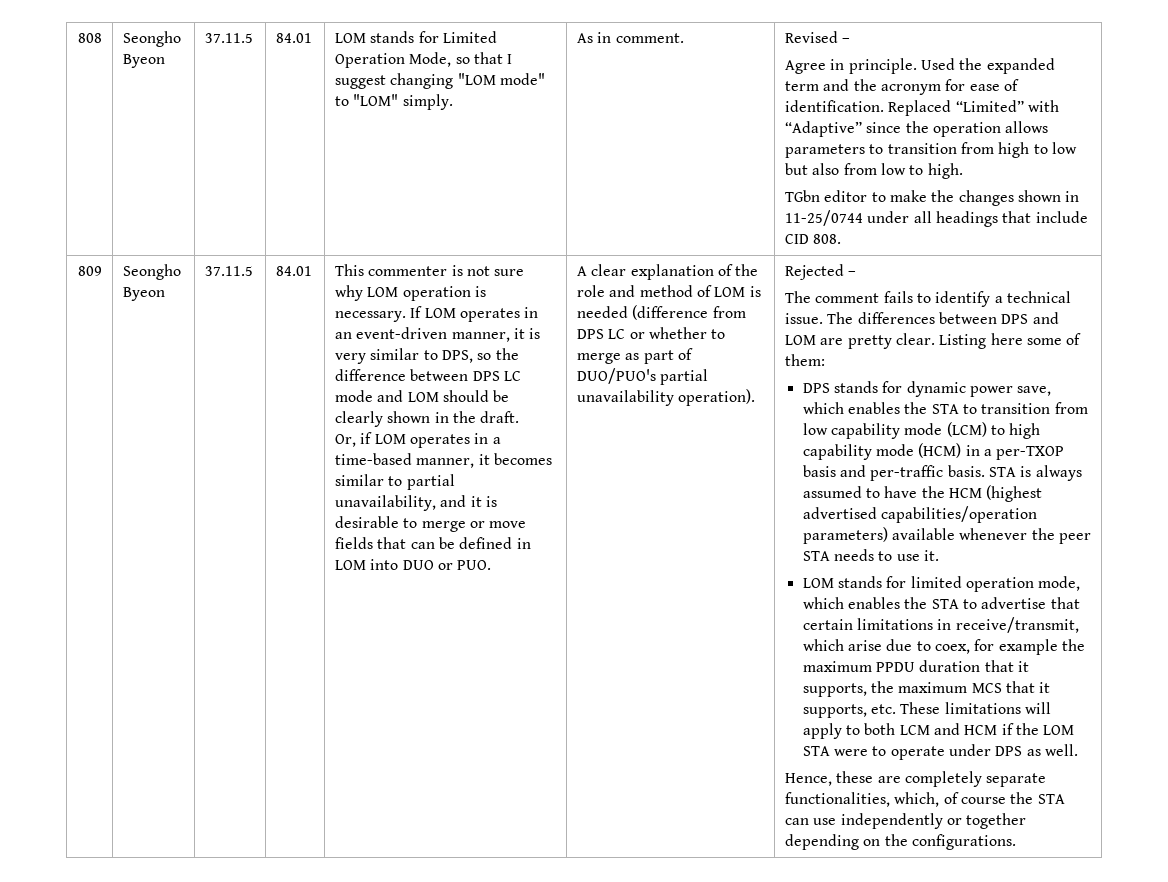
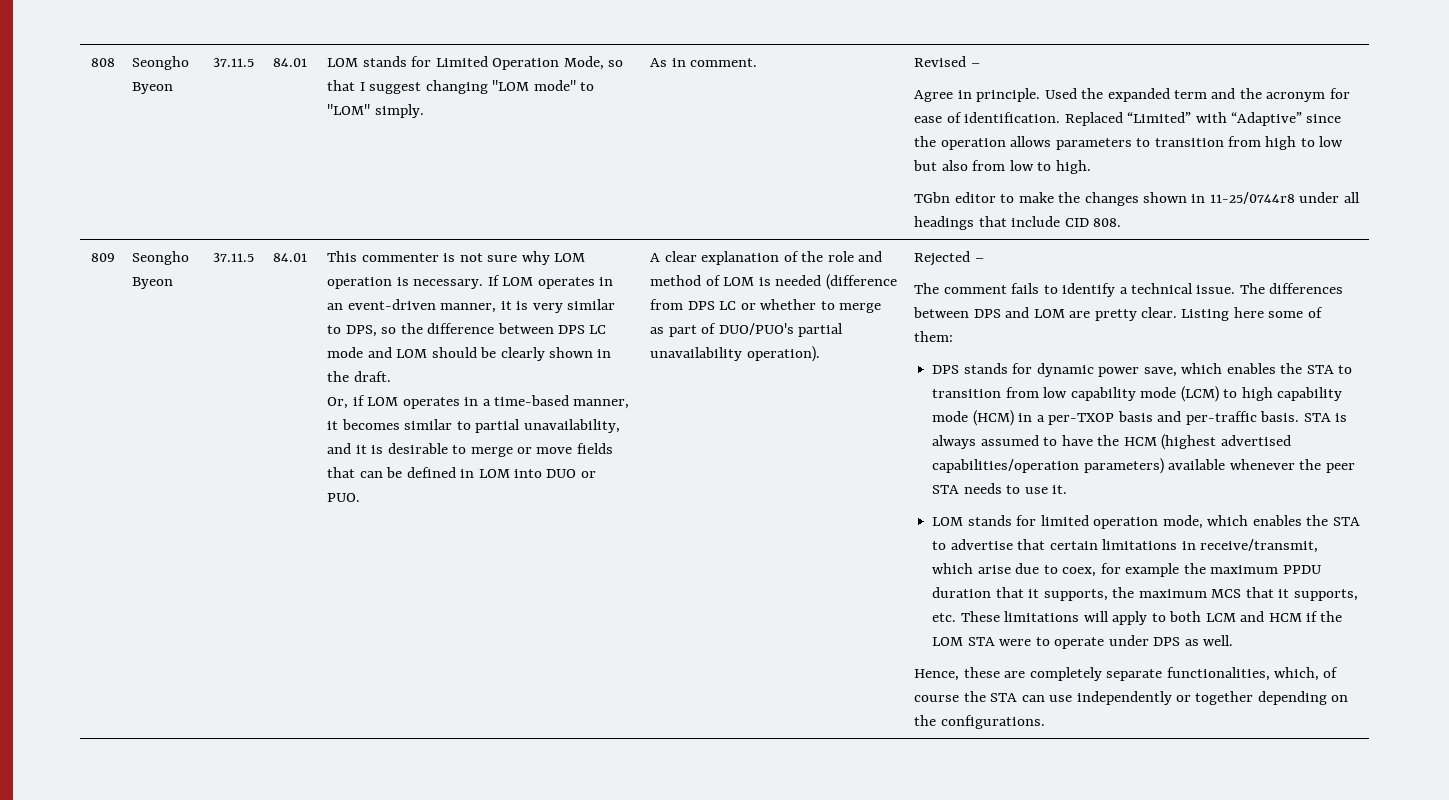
[784,210,863,226] 11-25/0744 -> [1209,192,1295,204] 11-25/0744r8

